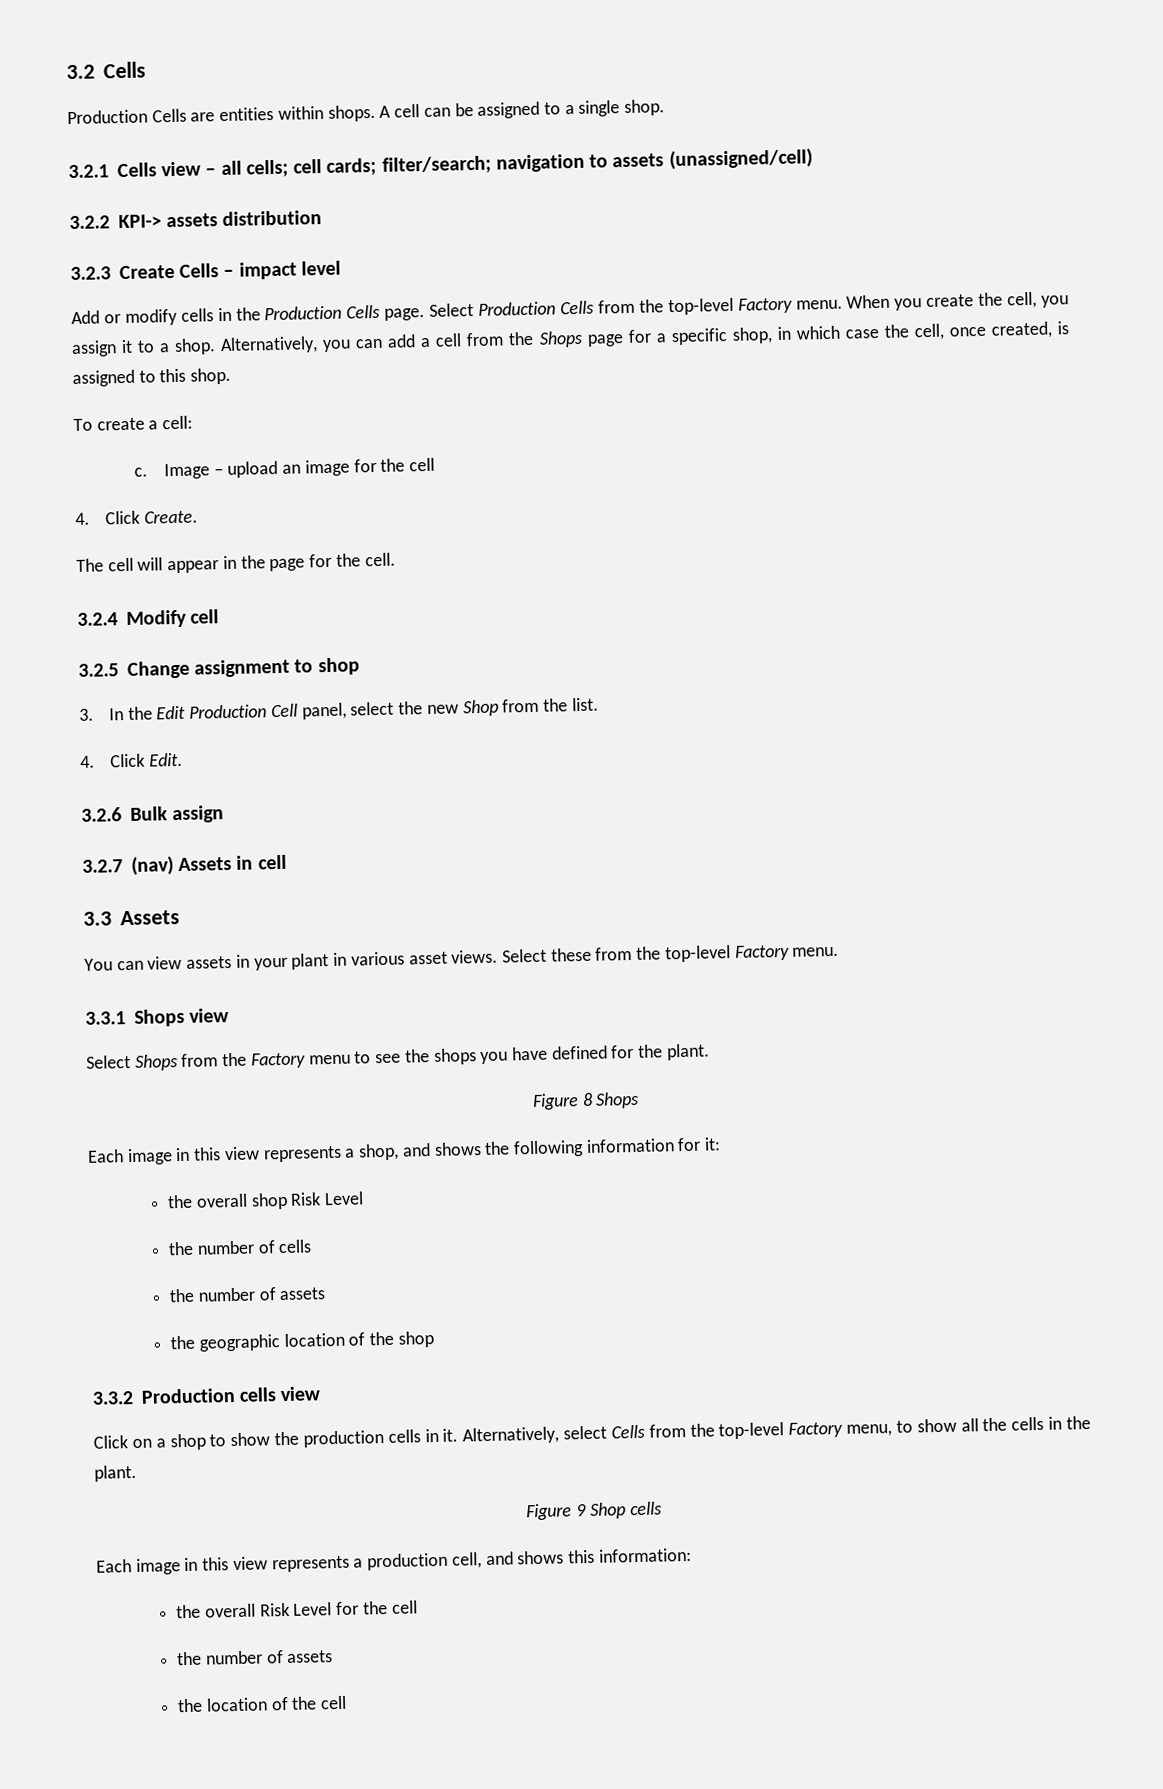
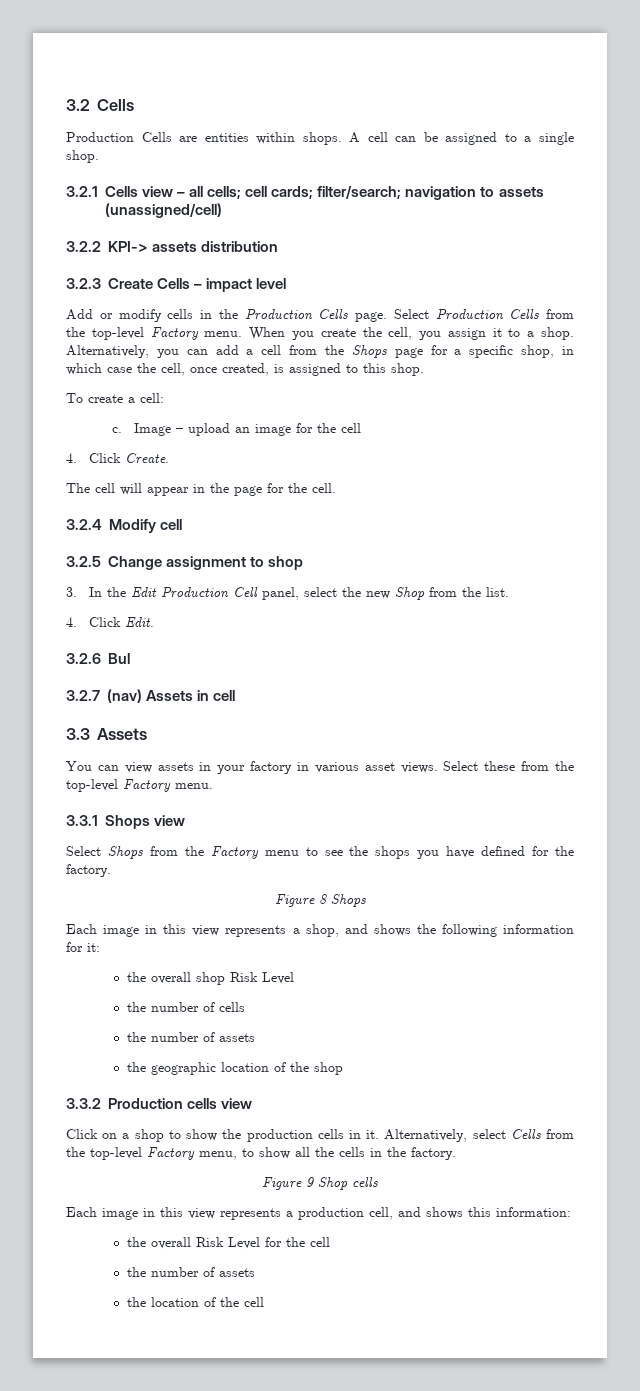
[129,805,225,824] Bulk assign -> [108,653,130,664] Bul
[291,953,330,970] plant -> [250,761,293,774] factory
[665,1043,710,1061] plant. -> [66,864,111,877] factory.
[94,1464,137,1482] plant. -> [411,1147,456,1160] factory.

